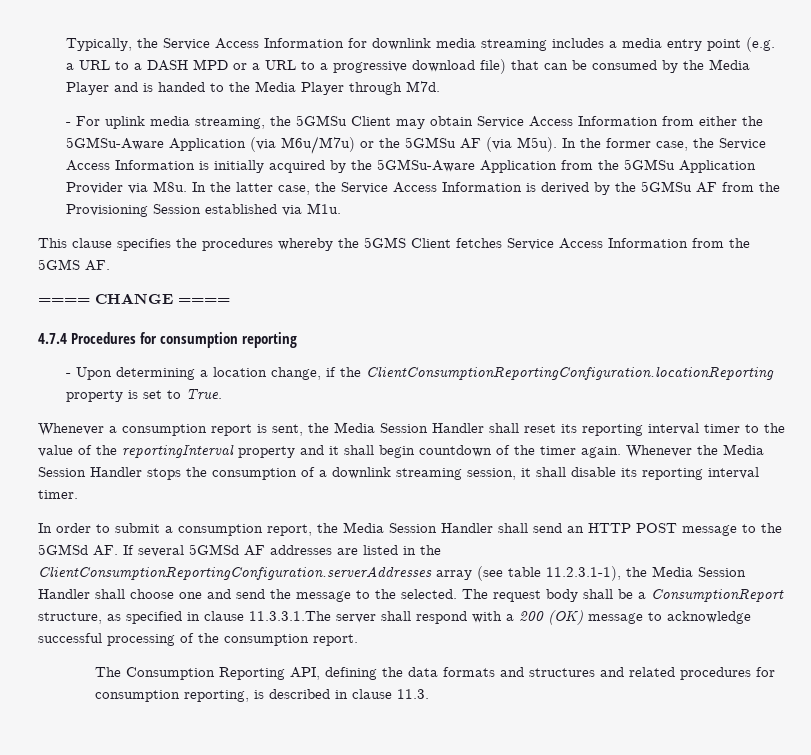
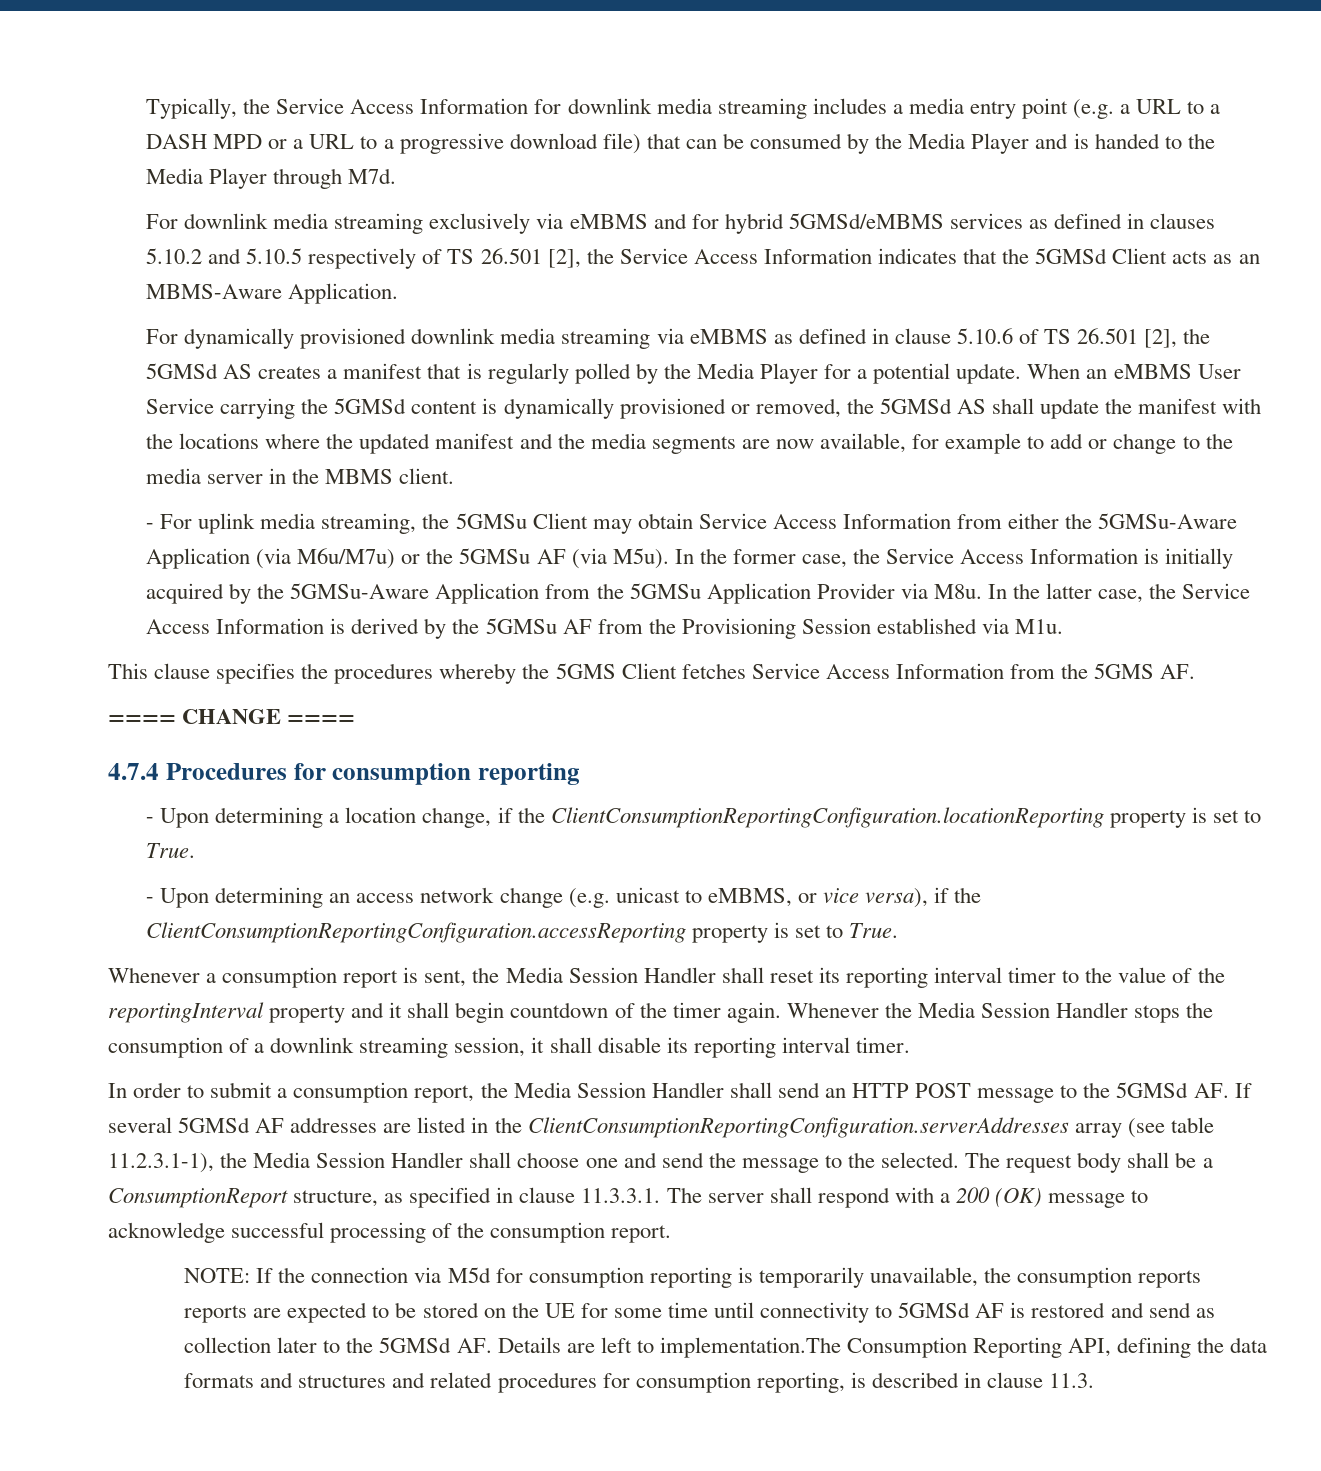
(441, 86) none -> [146,213,1216,234] [146,248,1260,269] [146,283,399,304] [146,328,1211,349] [146,363,1241,384] [146,398,1262,419] [146,433,1233,454] [146,468,455,484] // For downlink media streaming exclusively via eMBMS and for hybrid 5GMSd/eMBMS services as defined in clauses 5.10.2 and 5.10.5 respectively of TS 26.501 [2], the Service Access Information indicates that the 5GMSd Client acts as an MBMS-Aware Application. // For dynamically provisioned downlink media streaming via eMBMS as defined in clause 5.10.6 of TS 26.501 [2], the 5GMSd AS creates a manifest that is regularly polled by the Media Player for a potential update. When an eMBMS User Service carrying the 5GMSd content is dynamically provisioned or removed, the 5GMSd AS shall update the manifest with the locations where the updated manifest and the media segments are now available, for example to add or change to the media server in the MBMS client.
(223, 394) none -> [146,887,982,908] [146,922,899,943] // - Upon determining an access network change (e.g. unicast to eMBMS, or vice versa), if the ClientConsumptionReportingConfiguration.accessReporting property is set to True.
[249,611,331,621] 11.3.3.1.The -> [581,1187,702,1203] 11.3.3.1. The
[94,667,121,677] The -> [184,1267,1202,1288] [184,1302,1215,1323] [184,1337,841,1358] NOTE: If the connection via M5d for consumption reporting is temporarily unavailable, the consumption reports reports are expected to be stored on the UE for some time until connectivity to 5GMSd AF is restored and send as collection later to the 5GMSd AF. Details are left to implementation.The

